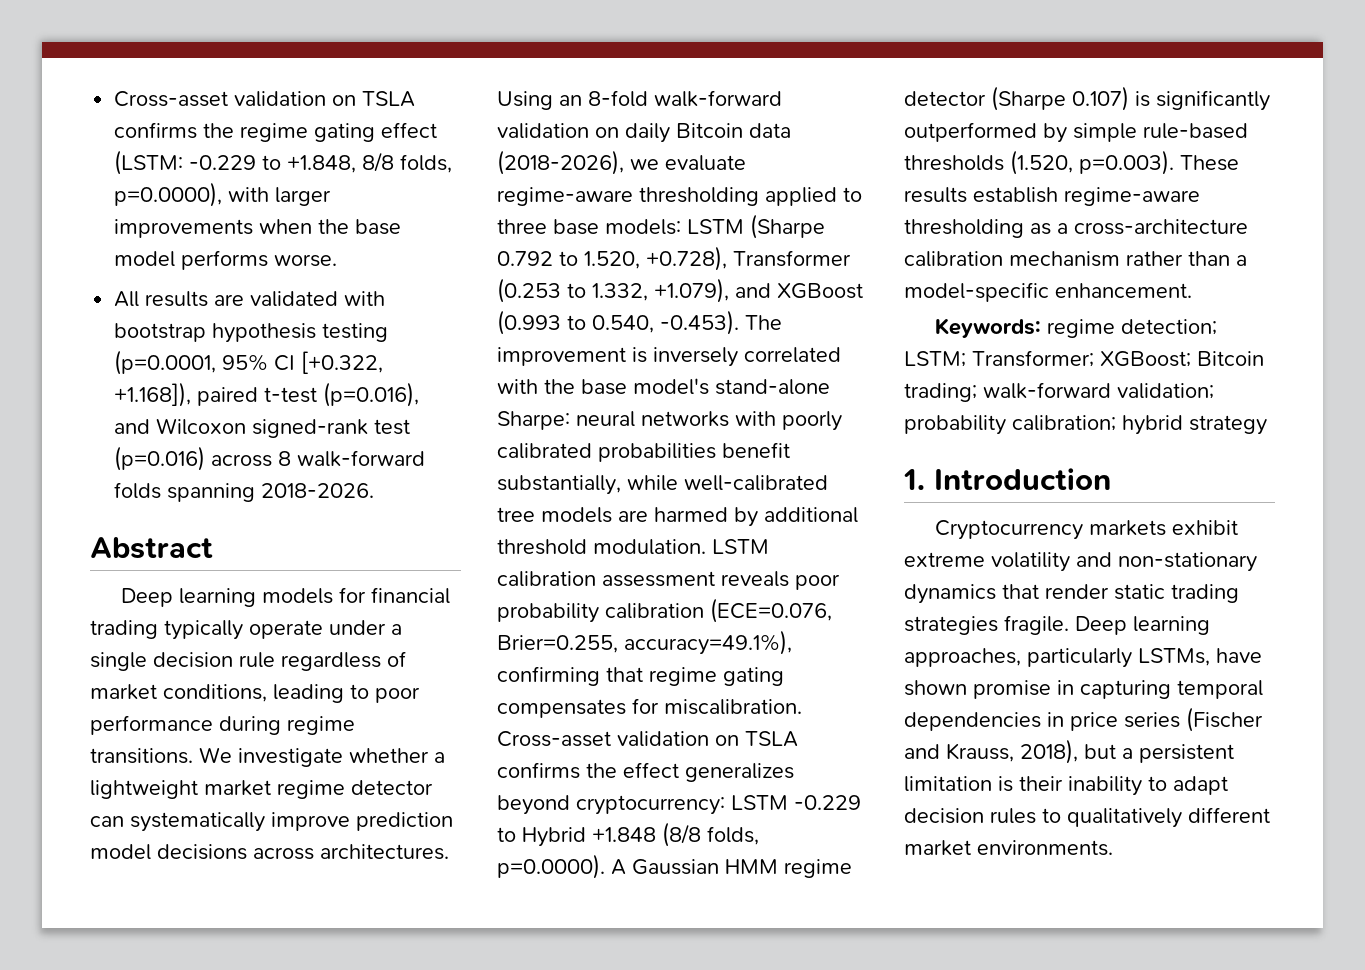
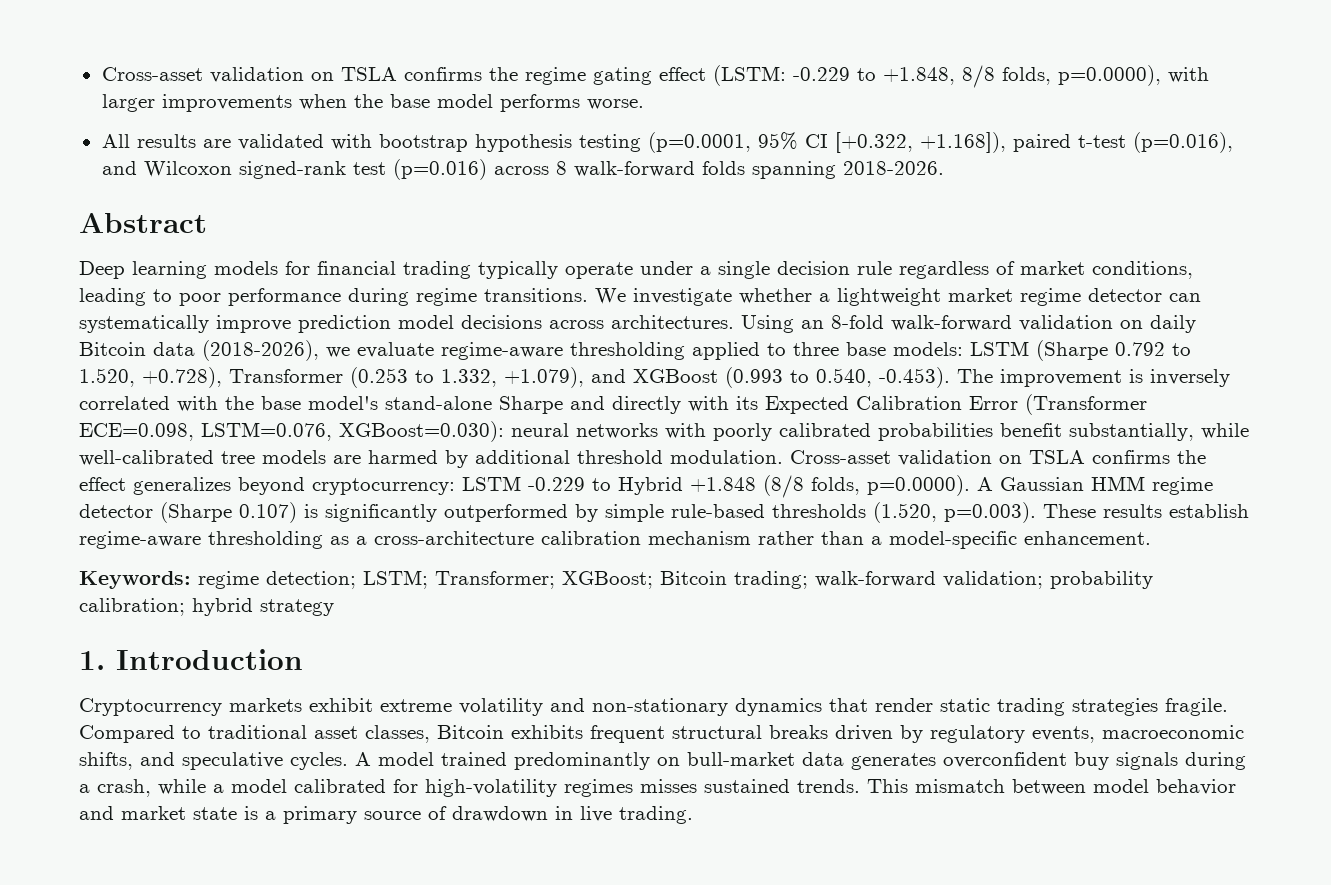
[497,411,570,430] Sharpe: -> [499,394,1147,415] [79,421,504,442] Sharpe and directly with its Expected Calibration Error (Transformer ECE=0.098, LSTM=0.076, XGBoost=0.030):
[712,539,769,554] [497,571,840,590] [497,598,832,623] [497,630,792,655] [497,666,784,686] [497,698,802,718] LSTM calibration assessment reveals poor probability calibration (ECE=0.076, Brier=0.255, accuracy=49.1%), confirming that regime gating compensates for miscalibration. -> (783, 457) none
[1075,616,1210,635] [904,648,1262,668] [904,680,1263,699] [904,707,1263,732] [904,739,1234,764] [904,776,1228,796] [904,807,1270,828] [904,840,1113,856] Deep learning approaches, particularly LSTMs, have shown promise in capturing temporal dependencies in price series (Fischer and Krauss, 2018), but a persistent limitation is their inability to adapt decision rules to qualitatively different market environments. -> [79,725,1244,743] [79,752,1246,770] [79,779,1236,797] [79,806,693,824] Compared to traditional asset classes, Bitcoin exhibits frequent structural breaks driven by regulatory events, macroeconomic shifts, and speculative cycles. A model trained predominantly on bull-market data generates overconfident buy signals during a crash, while a model calibrated for high-volatility regimes misses sustained trends. This mismatch between model behavior and market state is a primary source of drawdown in live trading.

